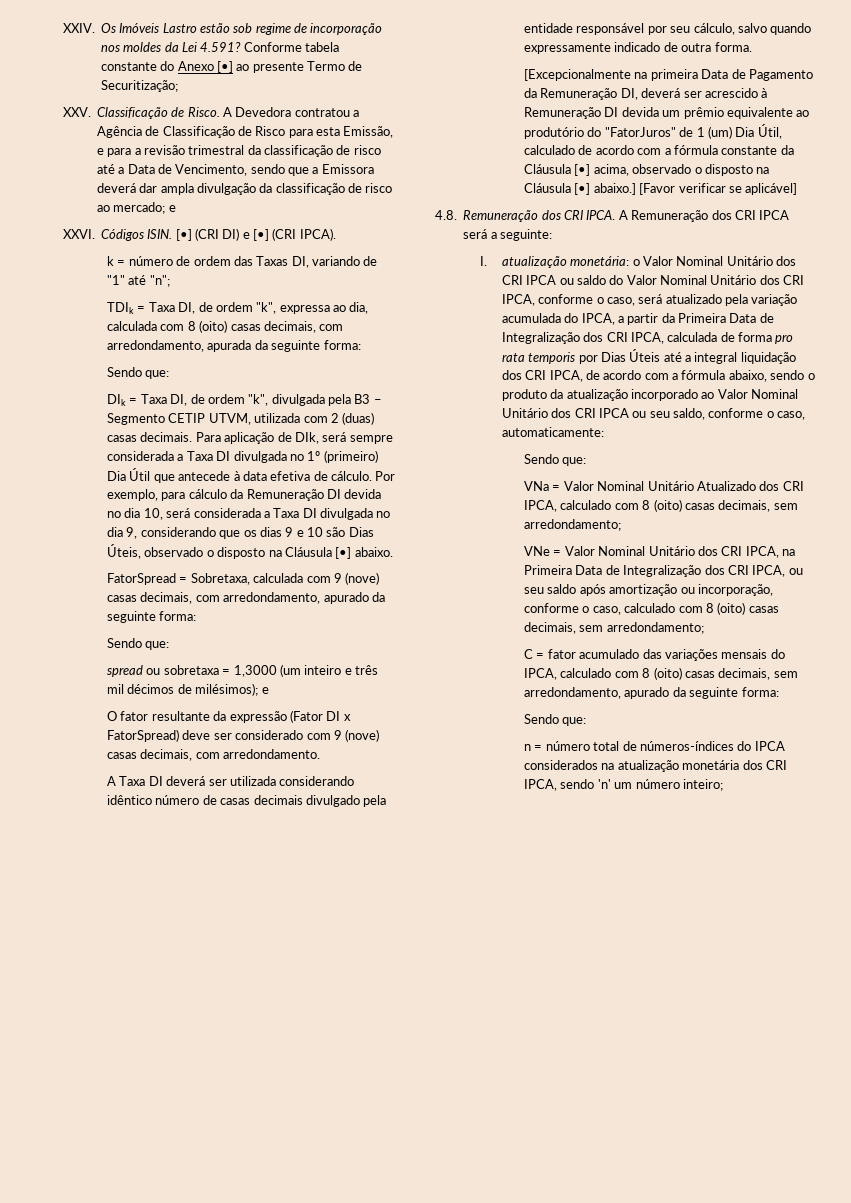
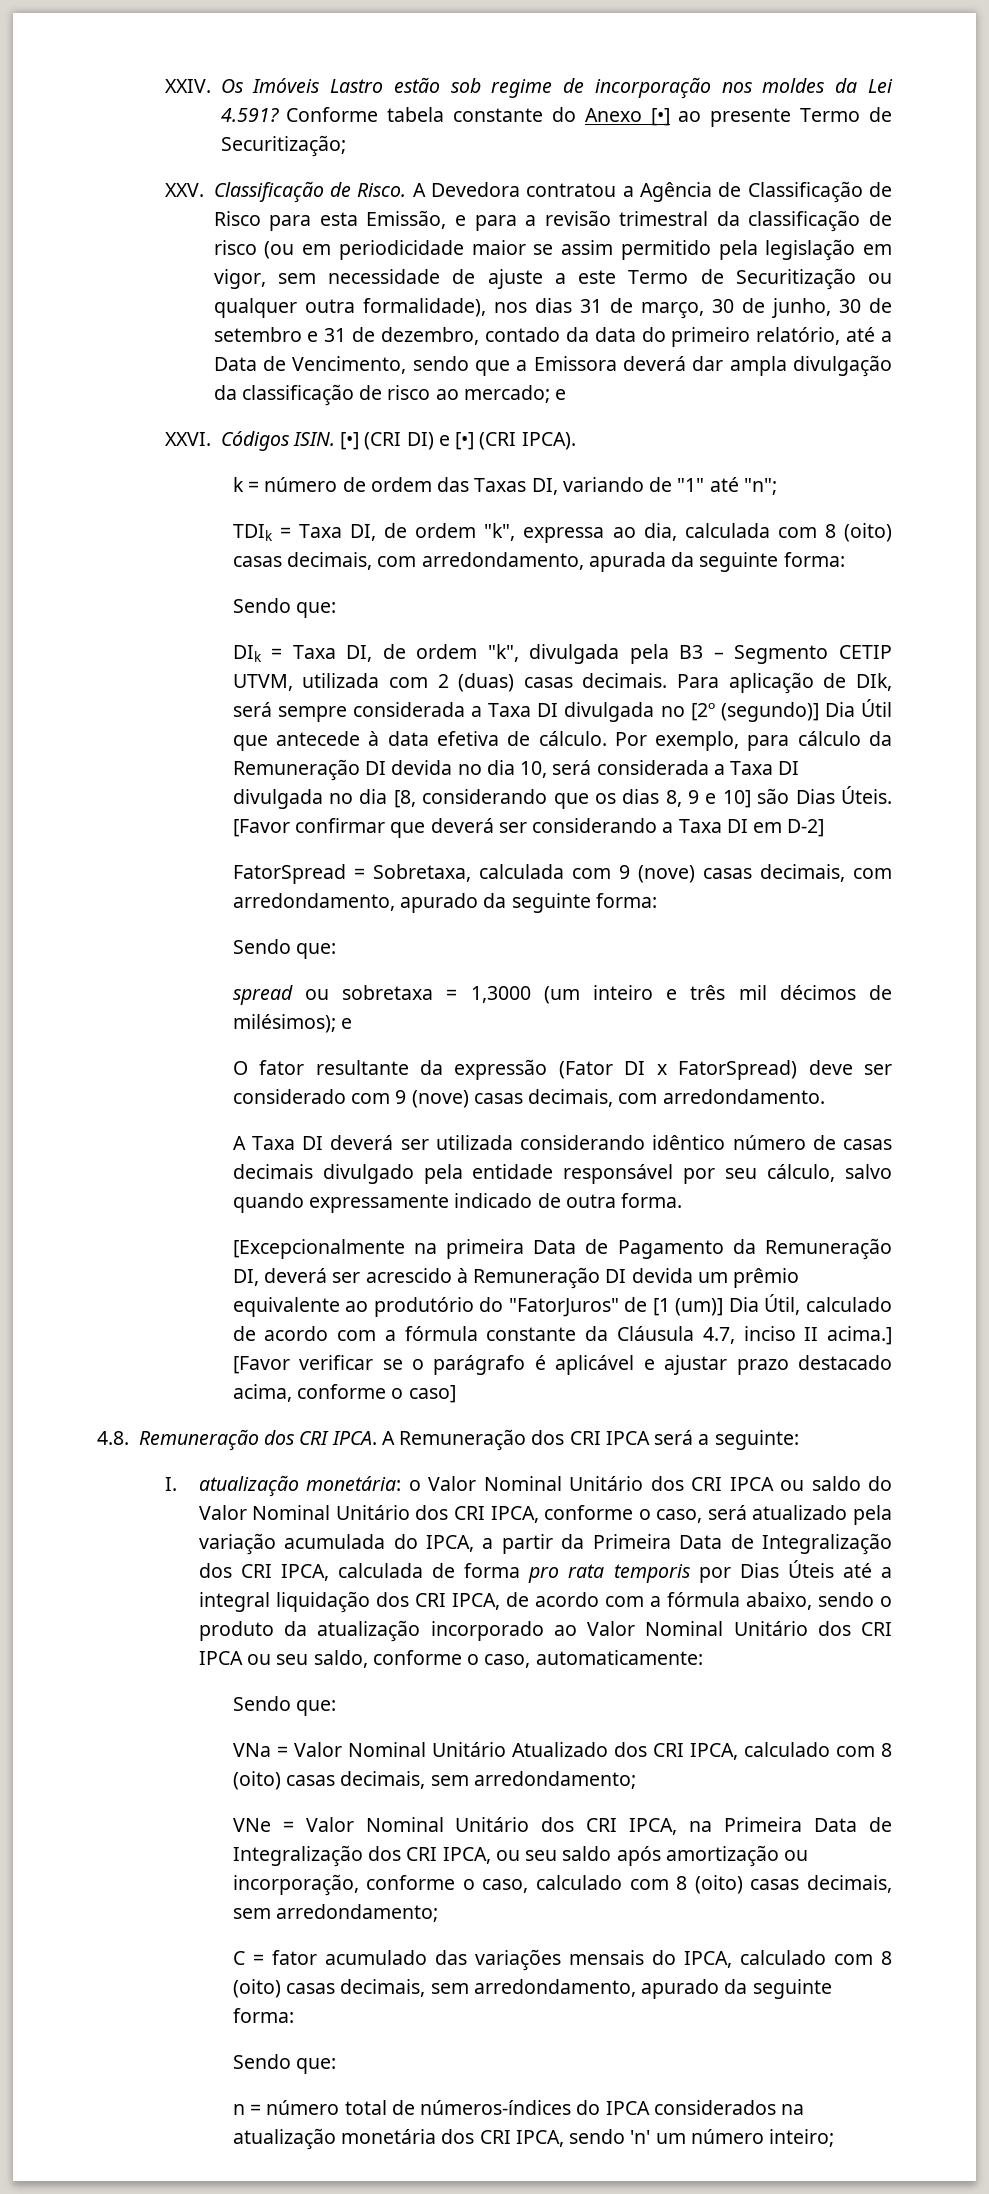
(381, 150) none -> [264,239,892,261] [213,268,892,290] [213,298,892,319] [213,327,841,347] (ou em periodicidade maior se assim permitido pela legislação em vigor, sem necessidade de ajuste a este Termo de Securitização ou qualquer outra formalidade), nos dias 31 de março, 30 de junho, 30 de setembro e 31 de dezembro, contado da data do primeiro relatório,
[307,450,378,463] 1º (primeiro) -> [690,702,819,722] [2º (segundo)]
[126,527,138,539] 9, -> [393,790,416,808] [8,
(282, 532) none -> [665,790,682,807] 8,
[307,527,324,537] 10 -> [722,790,751,808] 10]
[107,544,393,559] Úteis, observado o disposto na Cláusula [•] abaixo. -> [841,786,893,804] [232,818,825,838] Úteis. [Favor confirmar que deverá ser considerando a Taxa DI em D-2]
[696,126,732,139] 1 (um) -> [652,1298,724,1316] [1 (um)]
[574,164,770,176] [524,183,798,195] [•] acima, observado o disposto na Cláusula [•] abaixo.] [Favor verificar se aplicável] -> [702,1326,893,1345] [232,1355,893,1375] [232,1384,456,1403] 4.7, inciso II acima.] [Favor verificar se o parágrafo é aplicável e ajustar prazo destacado acima, conforme o caso]

